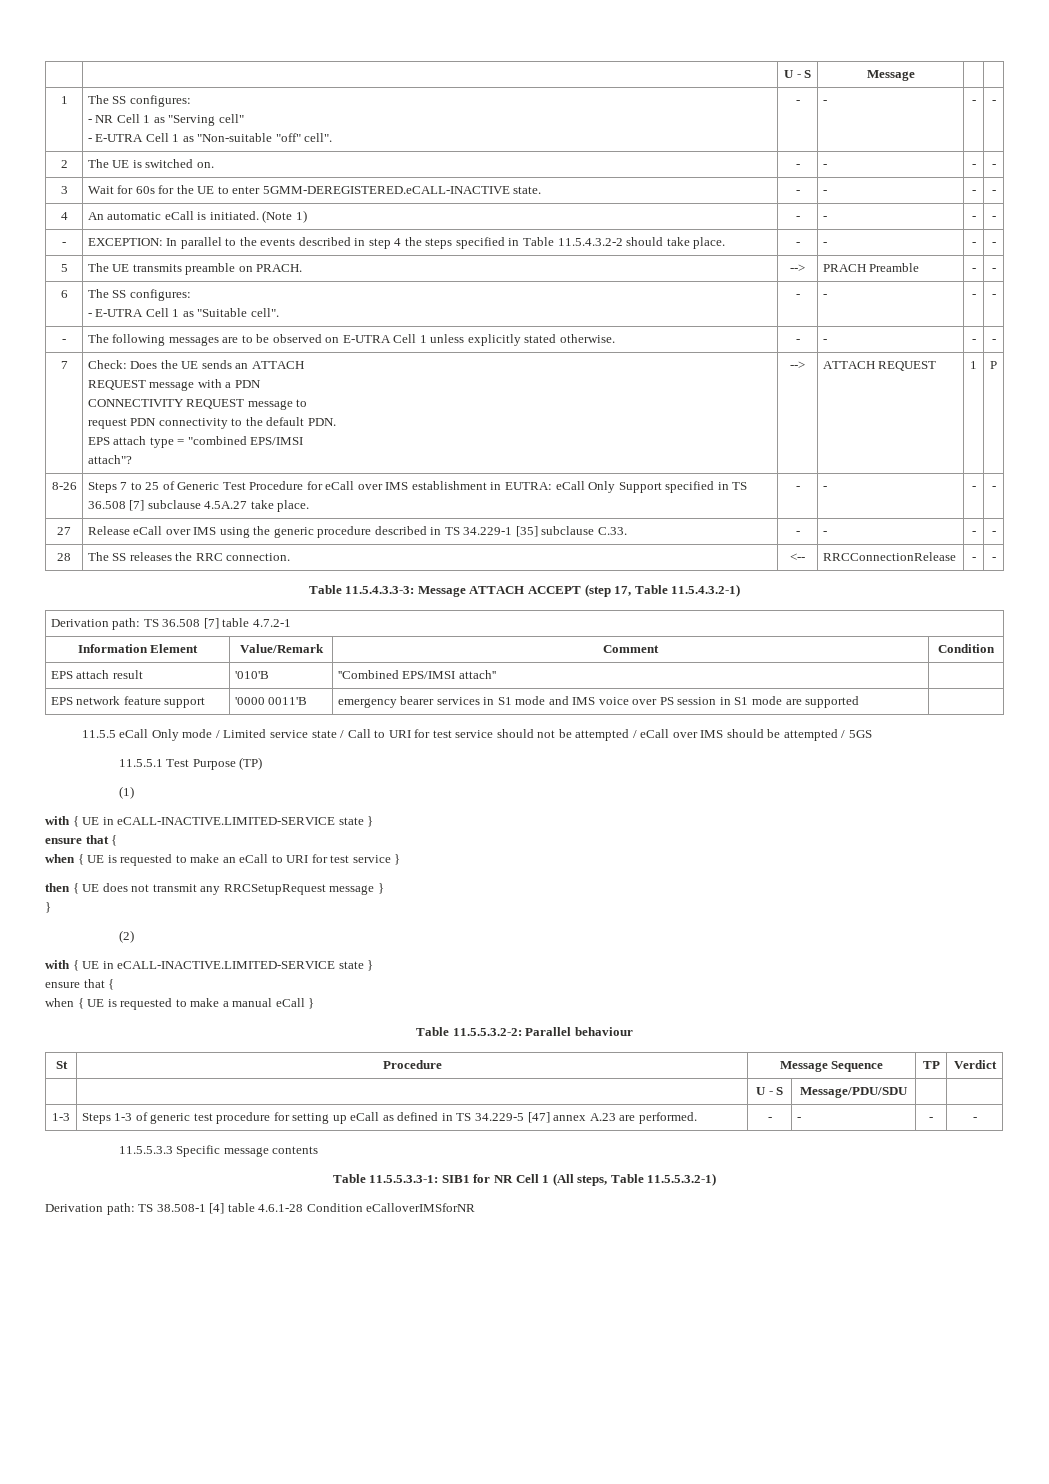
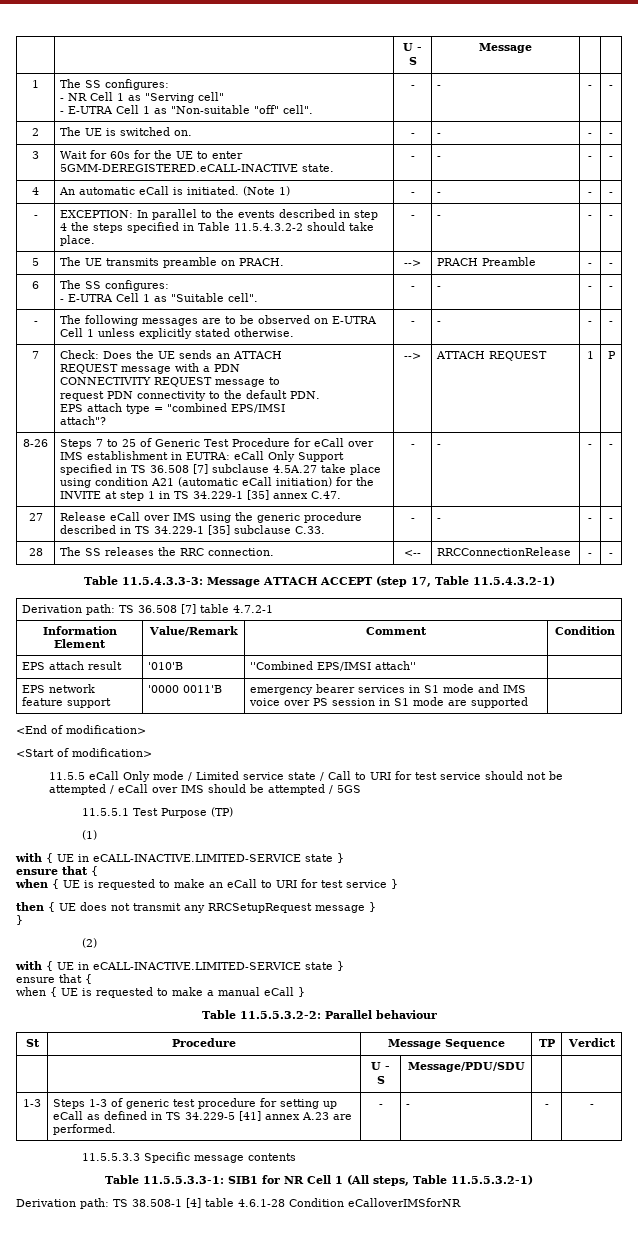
[277,500,310,512] place. -> [350,464,382,475] [60,477,375,488] [60,490,342,501] place using condition A21 (automatic eCall initiation) for the INVITE at step 1 in TS 34.229-1 [35] annex C.47.
(860, 702) none -> [16,725,146,734] [16,748,152,757] // <End of modification> // <Start of modification>
[527,1112,550,1123] [47] -> [239,1111,262,1121] [41]

